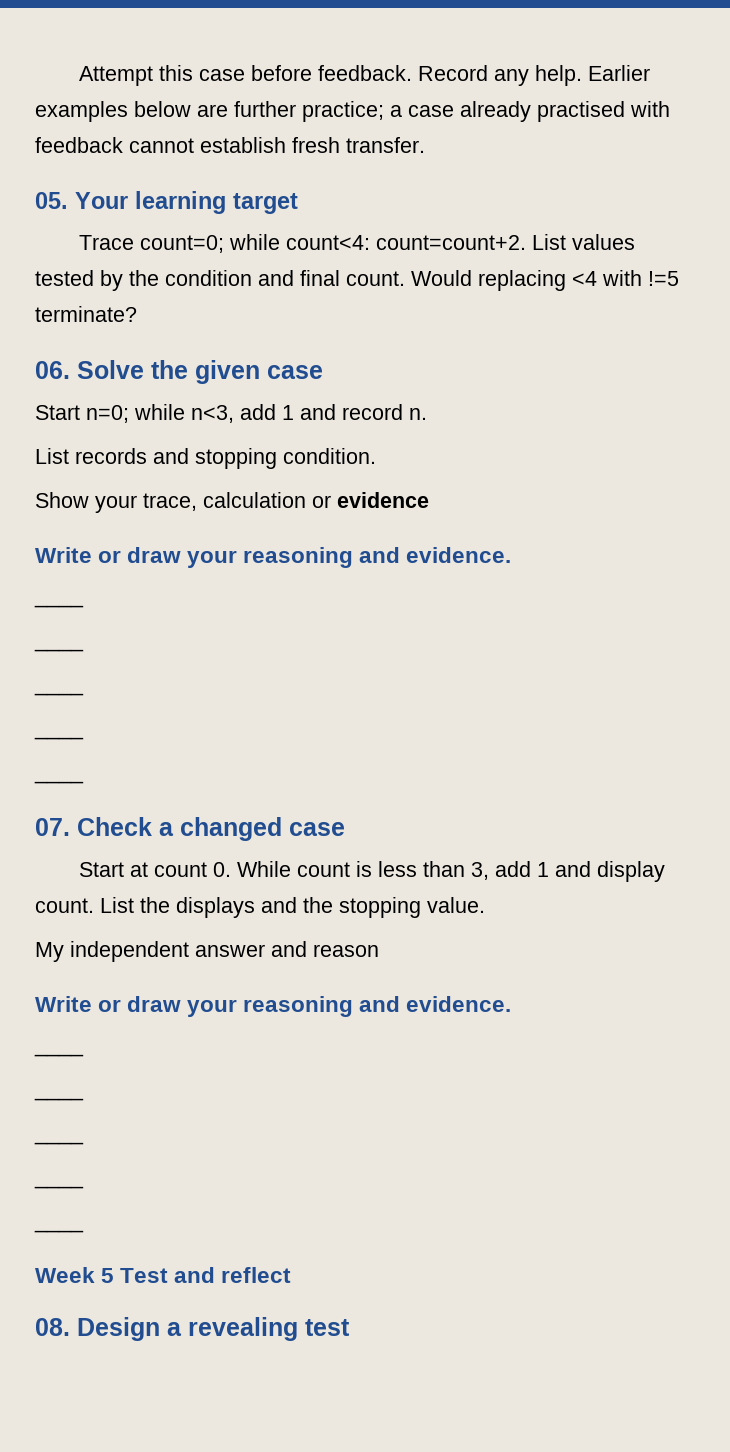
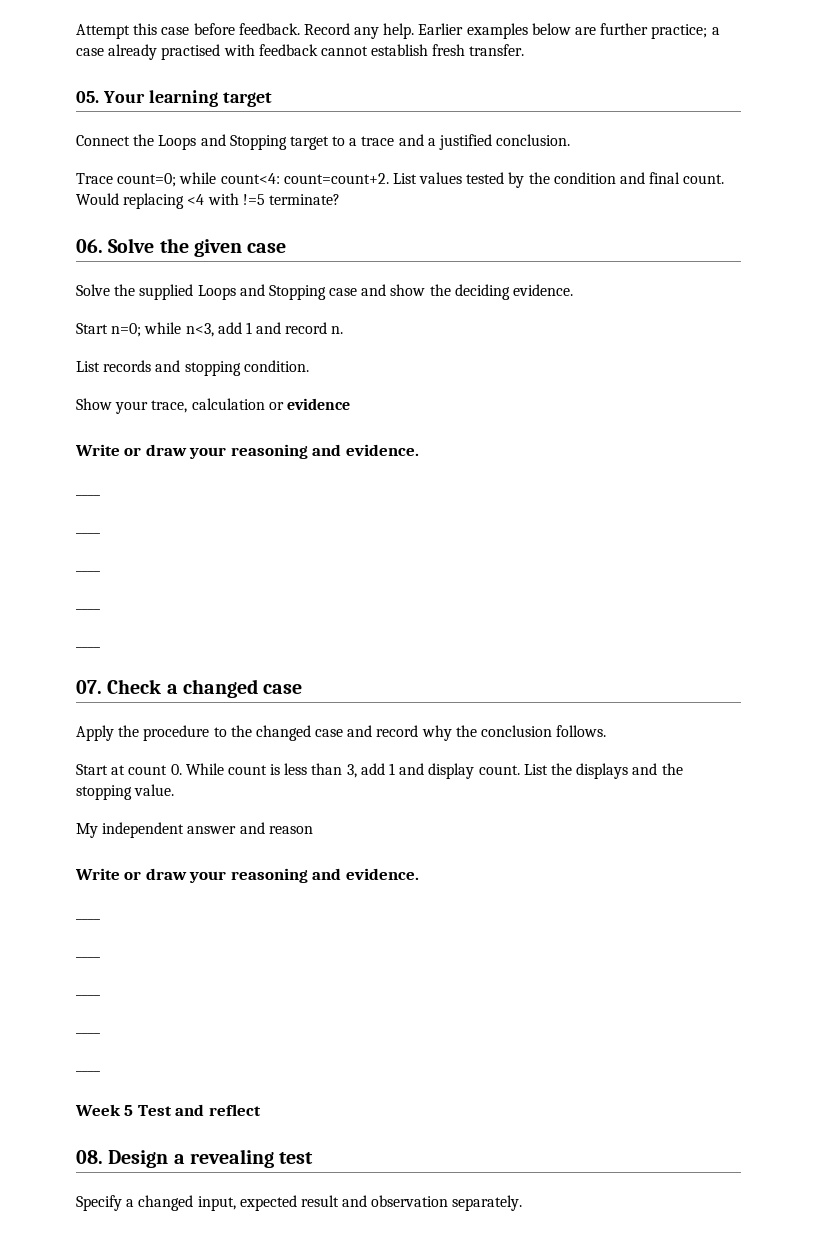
(298, 203) none -> [76,134,571,150] // Connect the Loops and Stopping target to a trace and a justified conclusion.
(323, 372) none -> [76,284,574,300] // Solve the supplied Loops and Stopping case and show the deciding evidence.
(345, 829) none -> [76,725,607,741] // Apply the procedure to the changed case and record why the conclusion follows.
(350, 1327) none -> [76,1195,523,1211] // Specify a changed input, expected result and observation separately.

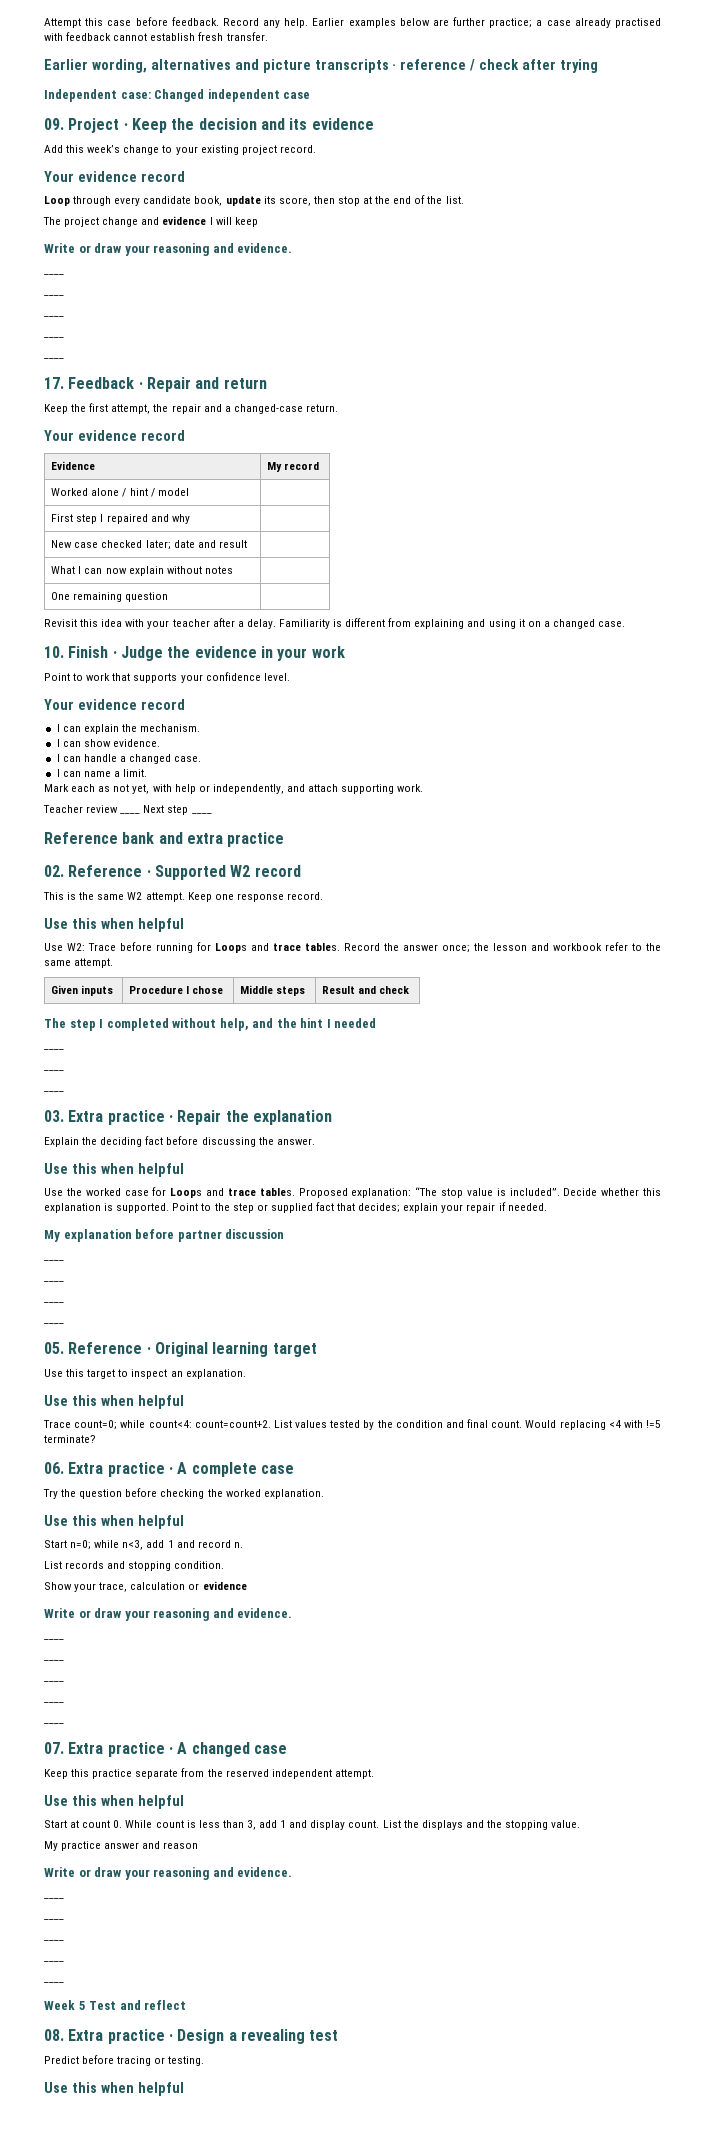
[76,90,272,107] [76,134,571,150] 05. Your learning target // Connect the Loops and Stopping target to a trace and a justified conclusion. -> [44,59,599,73] [44,89,311,102] [44,118,374,133] [44,145,316,155] [44,171,185,182] [44,195,464,206] [43,216,258,227] [44,243,293,256] [44,274,64,275] [44,295,64,296] [44,316,64,317] [44,337,64,338] [44,358,64,359] [44,377,267,392] [44,403,338,414] [44,430,185,441] [51,461,96,470] [267,462,320,472] [51,488,189,497] [51,514,190,524] [51,540,247,550] [51,566,233,576] [51,592,169,602] [44,618,626,629] [44,646,345,661] [44,672,290,683] [44,699,185,710] [56,724,201,734] [56,739,160,747] [56,754,202,764] [56,769,148,777] [44,784,424,794] [43,805,119,813] [120,813,141,814] [143,805,212,815] [44,832,285,847] [44,865,301,880] [43,892,323,902] [44,918,184,932] [44,942,661,953] [44,958,114,968] [51,985,114,996] [129,986,224,994] [240,985,306,996] [322,986,410,994] [44,1018,377,1031] [44,1049,64,1050] [44,1070,64,1071] [44,1091,64,1092] [44,1110,332,1125] [44,1136,315,1147] [44,1163,184,1177] [44,1187,661,1198] [44,1202,547,1213] [44,1229,285,1242] [44,1260,64,1261] [44,1281,64,1282] [44,1302,64,1303] [44,1323,64,1324] [44,1342,317,1357] [44,1369,246,1379] [44,1395,184,1409] Earlier wording, alternatives and picture transcripts · reference / check after trying // Independent case: Changed independent case // 09. Project · Keep the decision and its evidence // Add this week’s change to your existing project record. // Your evidence record // Loop through every candidate book, update its score, then stop at the end of the list. // The project change and evidence I will keep // Write or draw your reasoning and evidence. // ____ // ____ // ____ // ____ // ____ // 17. Feedback · Repair and return // Keep the first attempt, the repair and a changed-case return. // Your evidence record // Evidence | My record // Worked alone / hint / model | // First step I repaired and why | // New case checked later; date and result | // What I can now explain without notes | // One remaining question | // Revisit this idea with your teacher after a delay. Familiarity is different from explaining and using it on a changed case. // 10. Finish · Judge the evidence in your work // Point to work that supports your confidence level. // Your evidence record // I can explain the mechanism. // I can show evidence. // I can handle a changed case. // I can name a limit. // Mark each as not yet, with help or independently, and attach supporting work. // Teacher review ____ Next step ____ // Reference bank and extra practice // 02. Reference · Supported W2 record // This is the same W2 attempt. Keep one response record. // Use this when helpful // Use W2: Trace before running for Loops and trace tables. Record the answer once; the lesson and workbook refer to the same attempt. // Given inputs | Procedure I chose | Middle steps | Result and check // The step I completed without help, and the hint I needed // ____ // ____ // ____ // 03. Extra practice · Repair the explanation // Explain the deciding fact before discussing the answer. // Use this when helpful // Use the worked case for Loops and trace tables. Proposed explanation: “The stop value is included”. Decide whether this explanation is supported. Point to the step or supplied fact that decides; explain your repair if needed. // My explanation before partner discussion // ____ // ____ // ____ // ____ // 05. Reference · Original learning target // Use this target to inspect an explanation. // Use this when helpful
[108,238,287,257] [76,284,574,300] Solve the given case // Solve the supplied Loops and Stopping case and show the deciding evidence. -> [68,1462,294,1477] [43,1488,324,1499] [44,1515,184,1529] Extra practice · A complete case // Try the question before checking the worked explanation. // Use this when helpful
[107,679,303,698] [76,725,607,741] Check a changed case // Apply the procedure to the changed case and record why the conclusion follows. -> [68,1742,287,1757] [44,1768,374,1779] [44,1795,184,1809] Extra practice · A changed case // Keep this practice separate from the reserved independent attempt. // Use this when helpful
[102,822,185,838] independent -> [61,1841,102,1851] practice
(103, 1157) none -> [68,2029,173,2044] Extra practice ·
[76,1195,523,1211] Specify a changed input, expected result and observation separately. -> [44,2055,205,2066] [44,2082,184,2096] Predict before tracing or testing. // Use this when helpful

